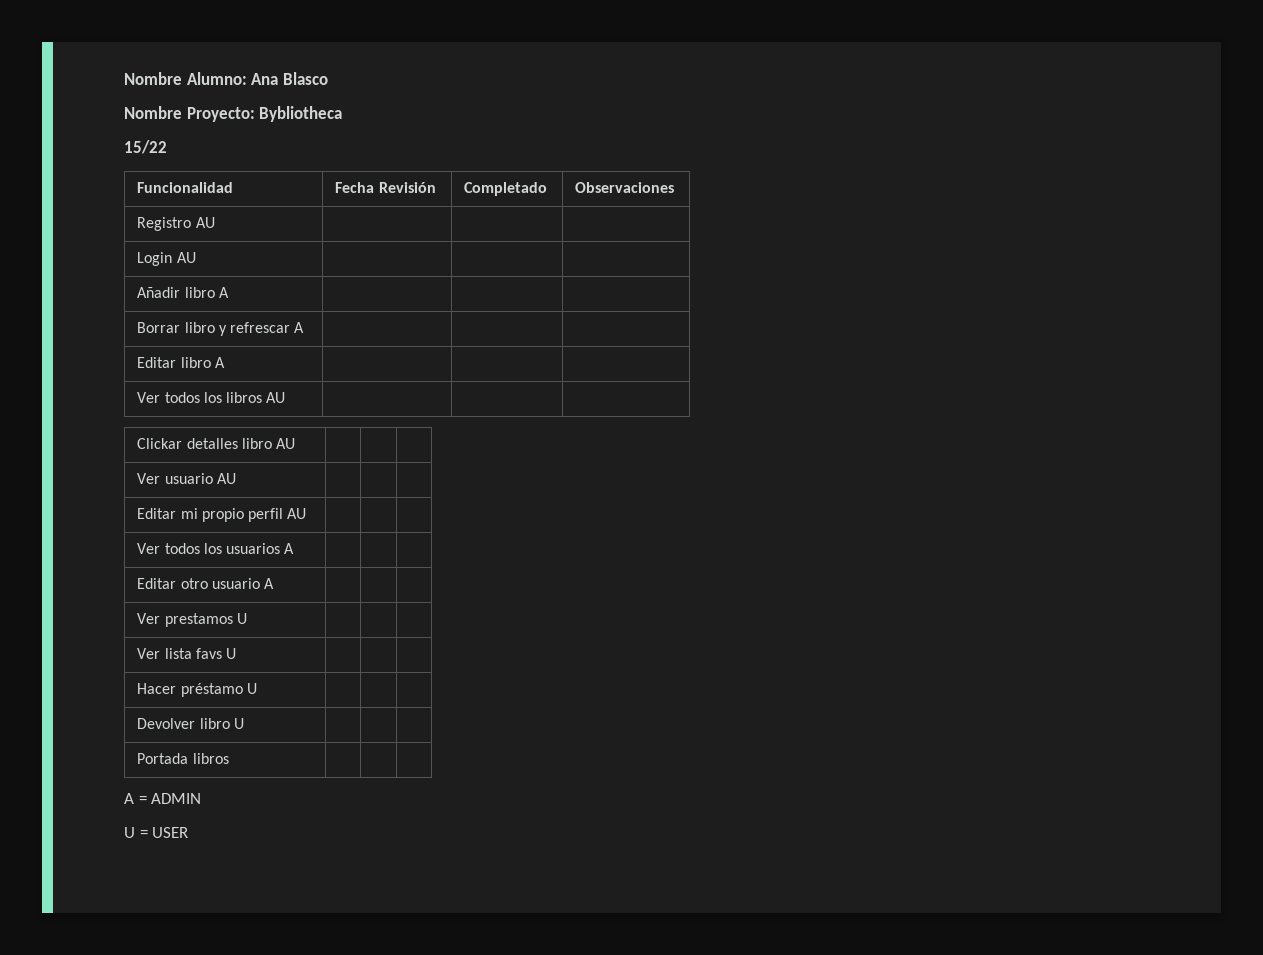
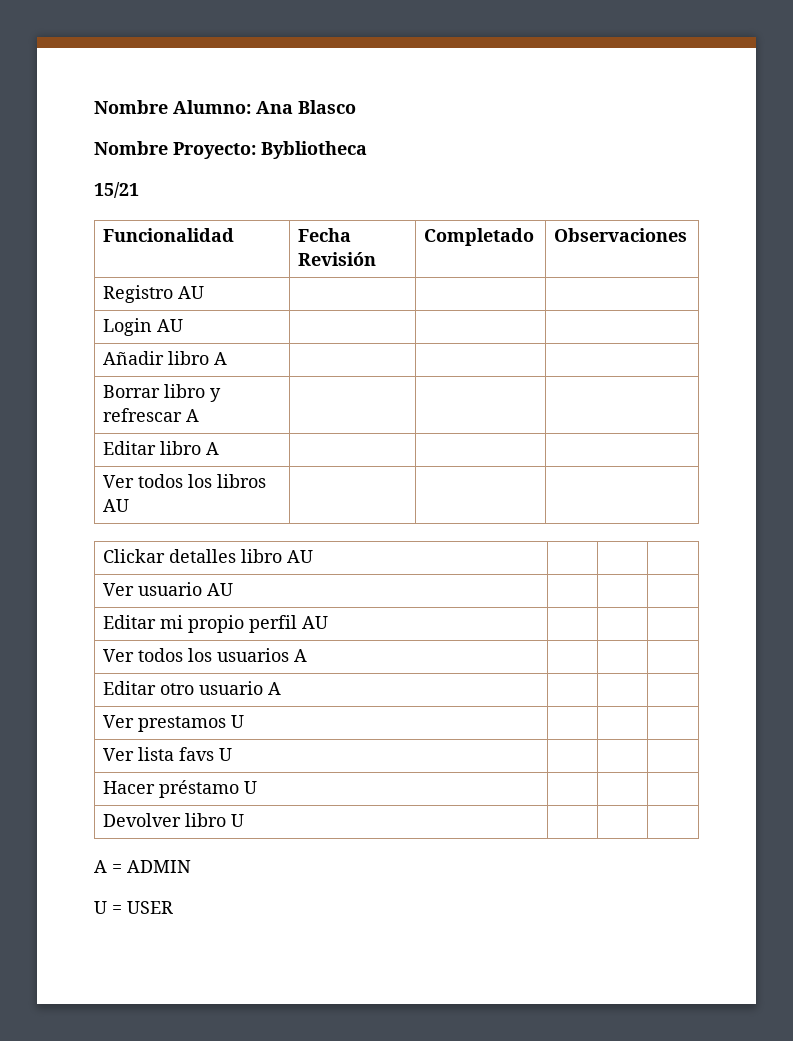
[124,140,167,154] 15/22 -> [94,182,139,198] 15/21
[137,753,229,764] // Portada libros | | | -> (245, 820) none

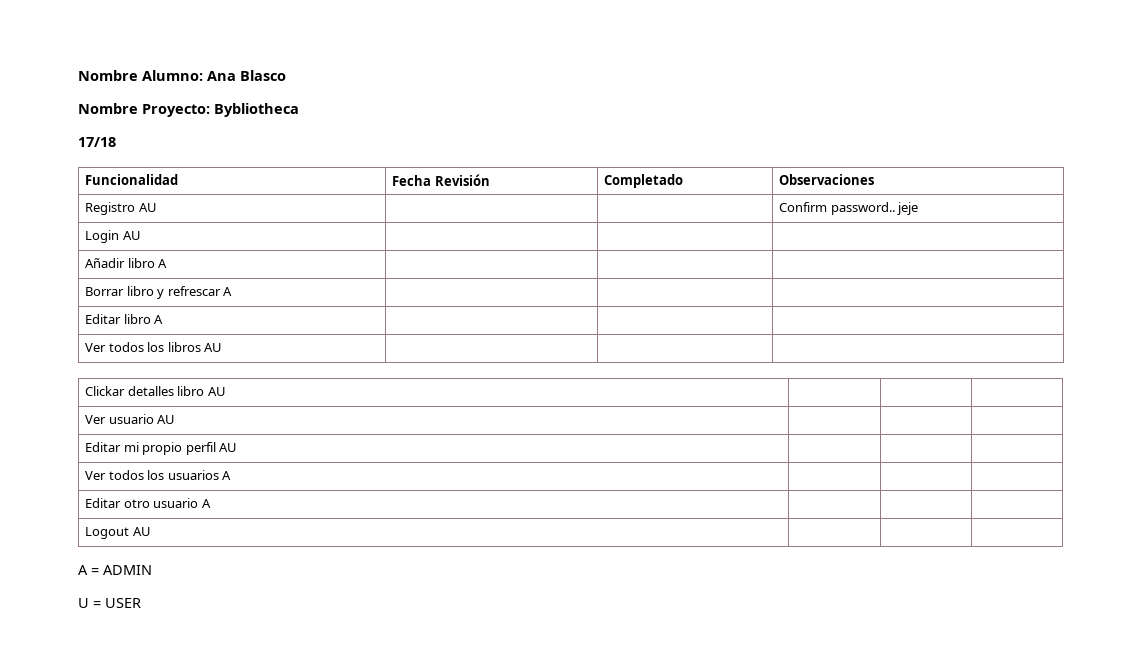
[94,182,139,198] 15/21 -> [78,137,116,147] 17/18
(205, 292) none -> [779,202,919,215] Confirm password.. jeje
[103,715,245,732] [103,747,233,761] [103,780,258,798] [103,813,245,827] Ver prestamos U | | | // Ver lista favs U | | | // Hacer préstamo U | | | // Devolver libro U -> [85,527,151,539] Logout AU

